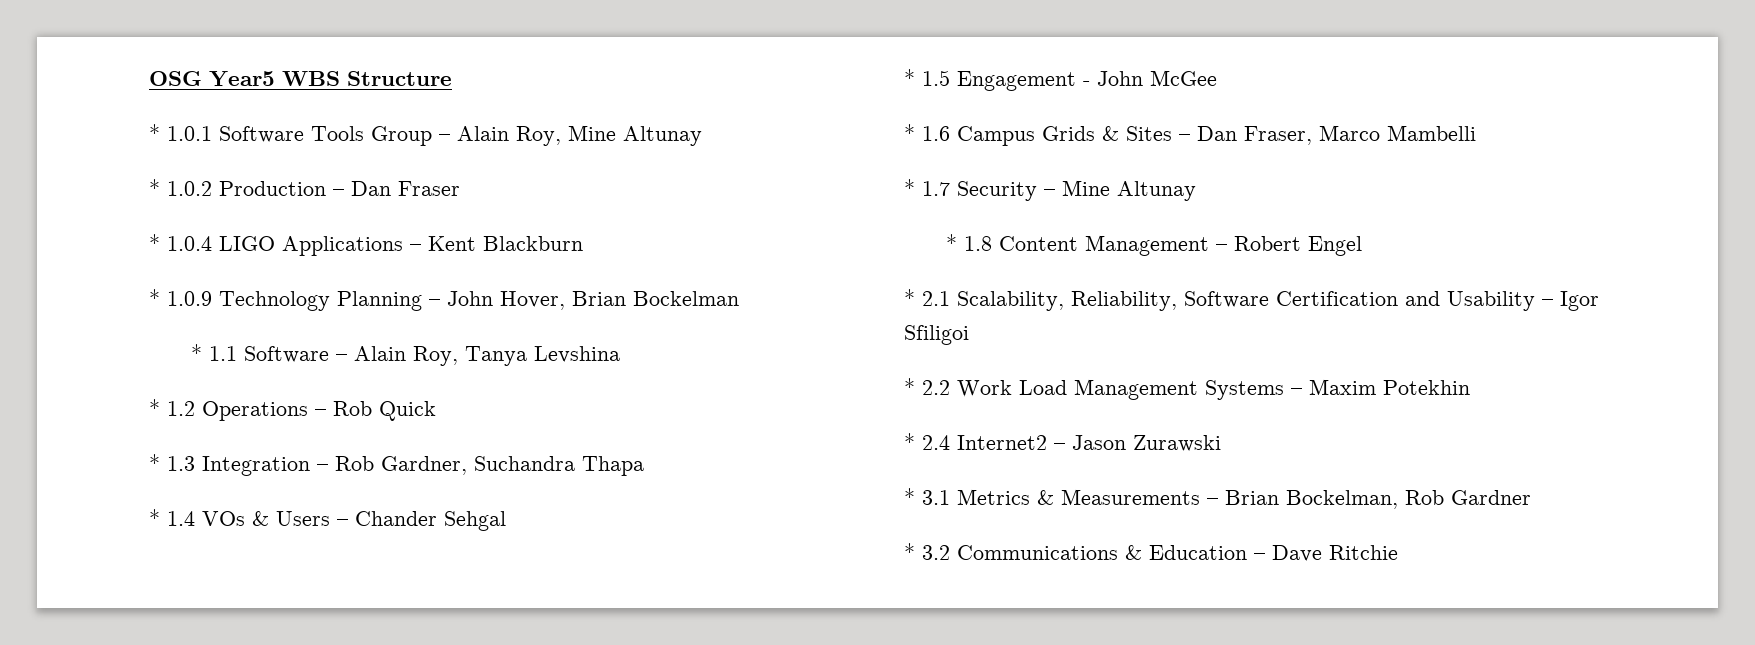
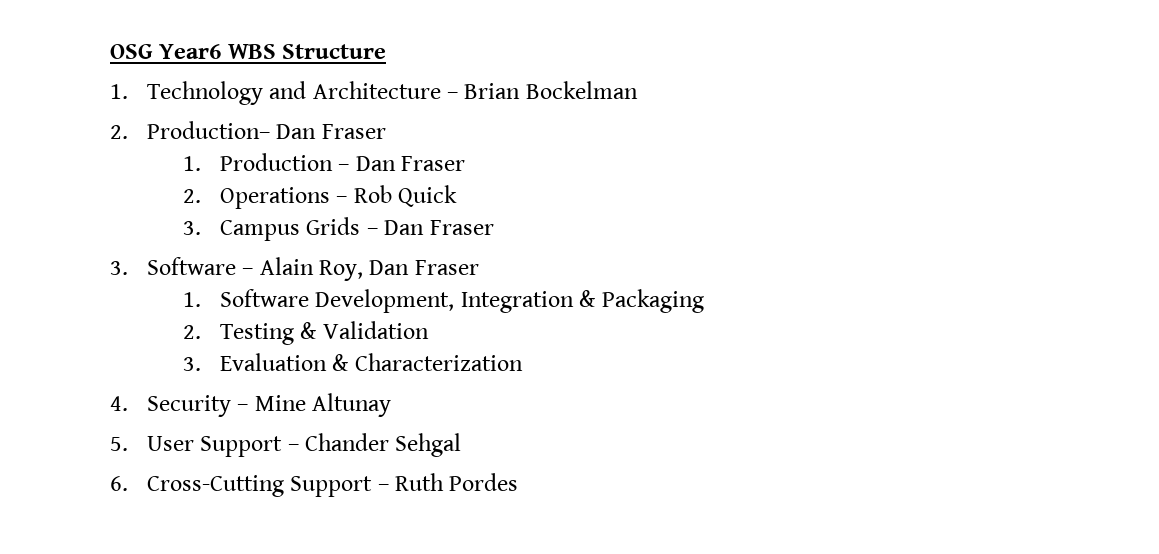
[209,71,275,87] Year5 -> [159,44,222,59] Year6
[149,124,702,146] [149,179,460,196] [149,234,583,256] [149,289,739,311] [191,344,621,366] [149,399,436,421] [149,454,644,476] [149,509,506,531] [904,69,1217,91] [904,124,1476,146] [904,179,1196,201] [946,234,1363,256] [904,289,1599,311] [904,325,969,345] [904,378,1470,400] [904,433,1221,452] [904,488,1531,509] [904,543,1398,562] * 1.0.1 Software Tools Group – Alain Roy, Mine Altunay // * 1.0.2 Production – Dan Fraser // * 1.0.4 LIGO Applications – Kent Blackburn // * 1.0.9 Technology Planning – John Hover, Brian Bockelman // * 1.1 Software – Alain Roy, Tanya Levshina // * 1.2 Operations – Rob Quick // * 1.3 Integration – Rob Gardner, Suchandra Thapa // * 1.4 VOs & Users – Chander Sehgal // * 1.5 Engagement - John McGee // * 1.6 Campus Grids & Sites – Dan Fraser, Marco Mambelli // * 1.7 Security – Mine Altunay // * 1.8 Content Management – Robert Engel // * 2.1 Scalability, Reliability, Software Certification and Usability – Igor Sfiligoi // * 2.2 Work Load Management Systems – Maxim Potekhin // * 2.4 Internet2 – Jason Zurawski // * 3.1 Metrics & Measurements – Brian Bockelman, Rob Gardner // * 3.2 Communications & Education – Dave Ritchie -> [110,81,638,105] [110,121,386,139] [183,153,466,171] [183,185,458,209] [183,217,494,241] [110,257,479,281] [183,289,704,313] [183,321,429,345] [183,353,523,371] [110,393,392,417] [110,433,462,457] [110,473,519,497] 1. Technology and Architecture – Brian Bockelman // 2. Production– Dan Fraser // 1. Production – Dan Fraser // 2. Operations – Rob Quick // 3. Campus Grids – Dan Fraser // 3. Software – Alain Roy, Dan Fraser // 1. Software Development, Integration & Packaging // 2. Testing & Validation // 3. Evaluation & Characterization // 4. Security – Mine Altunay // 5. User Support – Chander Sehgal // 6. Cross-Cutting Support – Ruth Pordes

